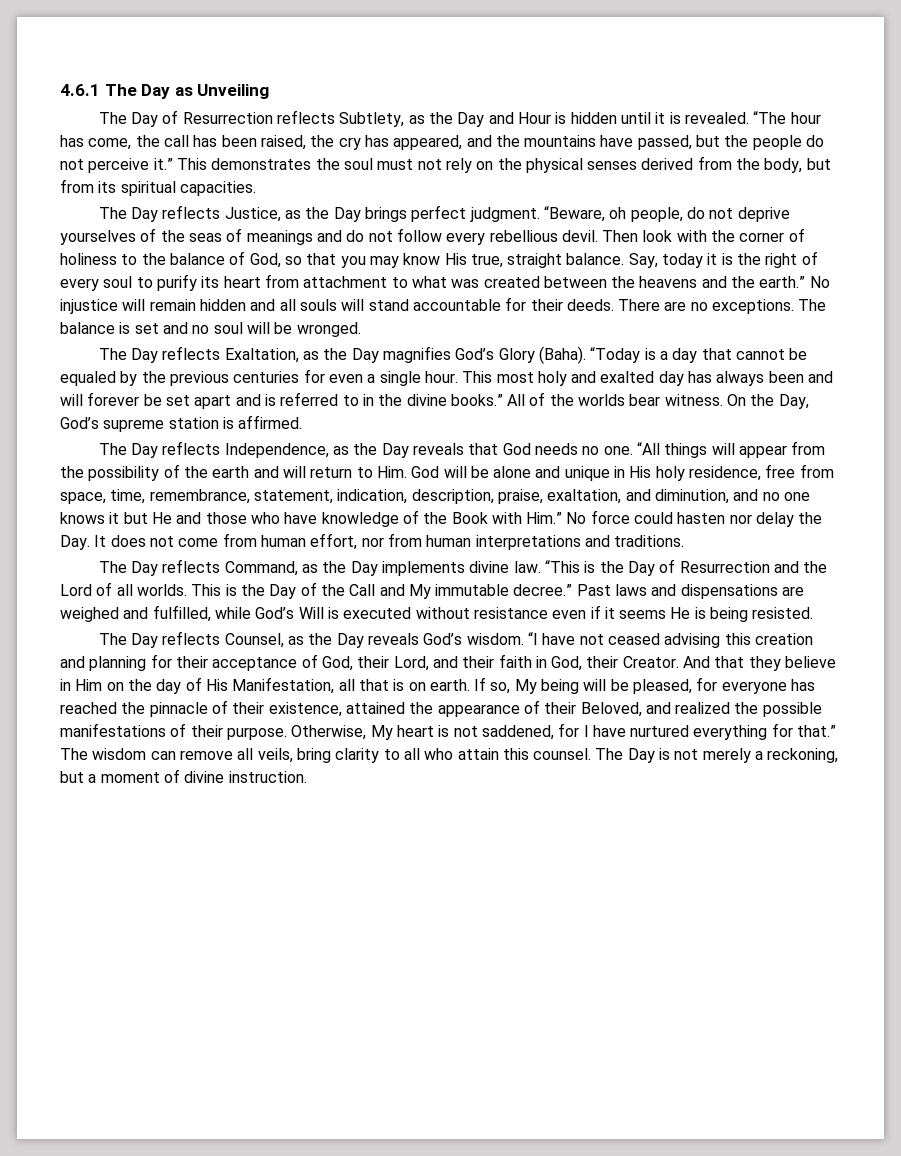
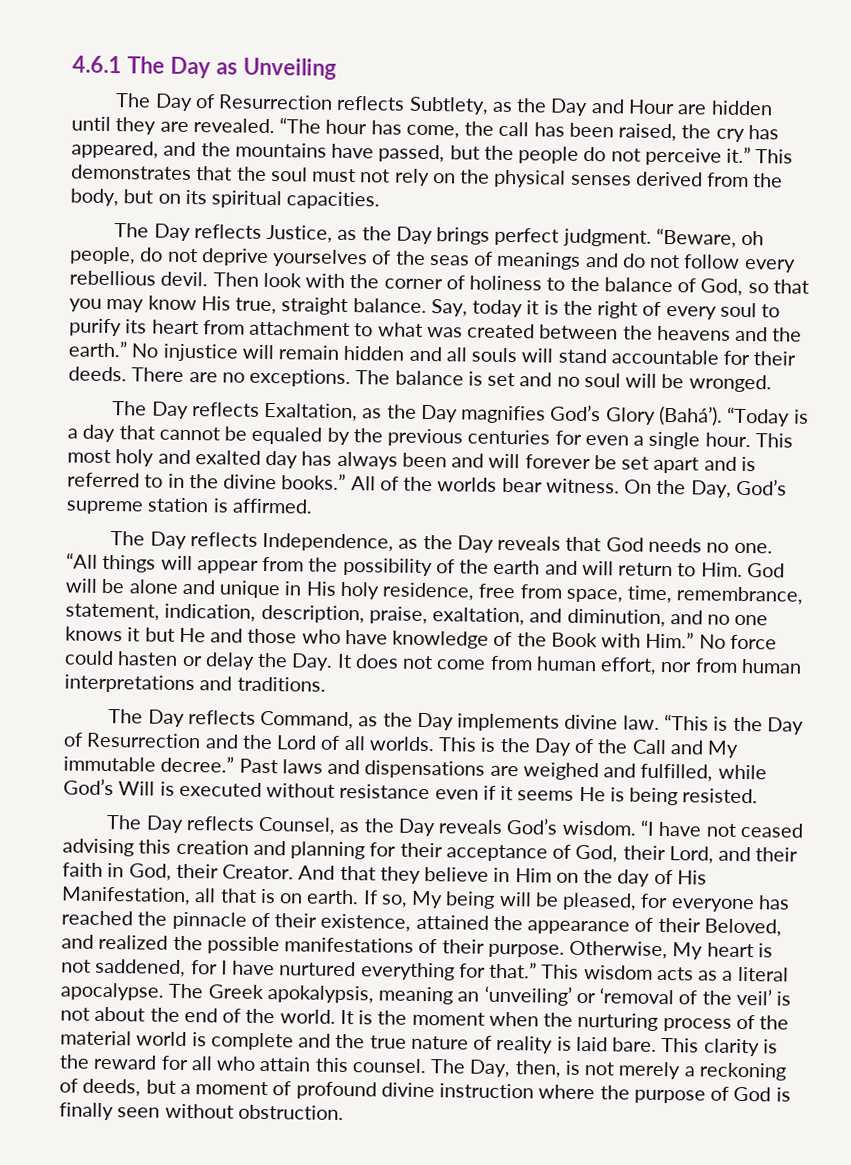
[555,112,567,124] is -> [677,104,708,115] are
[655,112,681,124] it is -> [115,117,189,135] they are
(312, 164) none -> [196,166,233,181] that
[60,179,94,193] from -> [157,193,181,204] on
[538,346,586,364] (Baha). -> [657,405,723,426] (Bahá’).
[729,514,752,524] nor -> [181,655,203,667] or
[60,748,400,763] The wisdom can remove all veils, bring clarity to -> [541,964,789,982] [60,982,792,1006] [60,1006,790,1032] [60,1030,778,1057] [59,1054,189,1071] This wisdom acts as a literal apocalypse. The Greek apokalypsis, meaning an ‘unveiling’ or ‘removal of the veil’ is not about the end of the world. It is the moment when the nurturing process of the material world is complete and the true nature of reality is laid bare. This clarity is the reward for
[627,748,655,763] Day -> [469,1059,562,1078] Day, then,
[767,748,839,763] reckoning, -> [698,1062,786,1081] [59,1078,142,1097] reckoning of deeds,
[184,771,307,783] divine instruction. -> [295,1081,791,1104] [59,1102,344,1121] profound divine instruction where the purpose of God is finally seen without obstruction.

